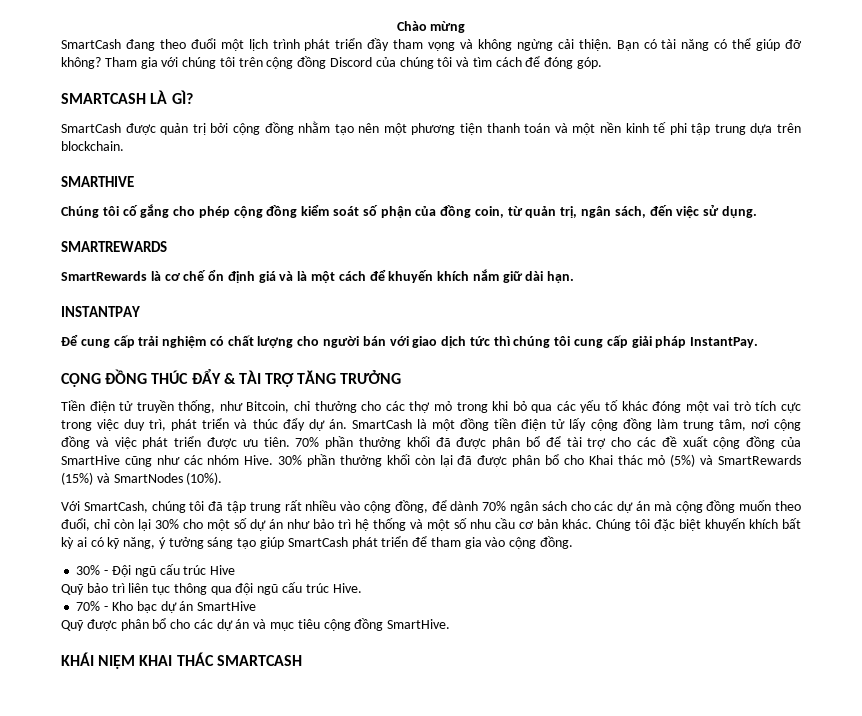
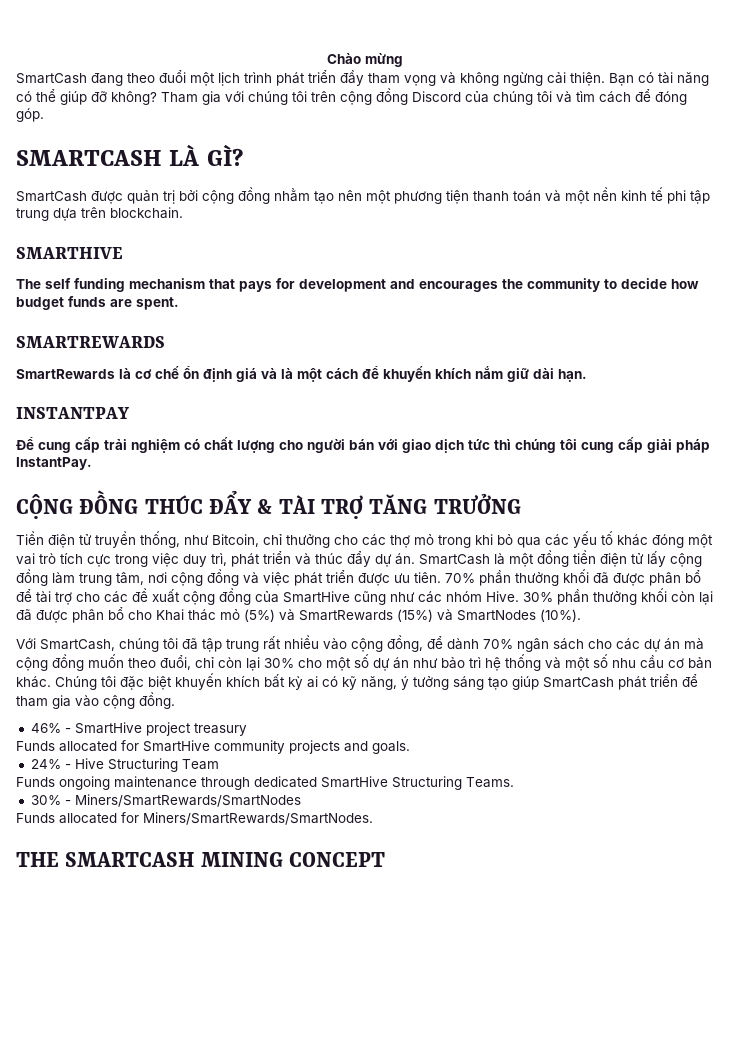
[61,204,757,218] Chúng tôi cố gắng cho phép cộng đồng kiểm soát số phận của đồng coin, từ quản trị, ngân sách, đến việc sử dụng. -> [16,278,699,292] [16,296,179,310] The self funding mechanism that pays for development and encourages the community to decide how budget funds are spent.
[76,564,236,577] [61,582,362,595] [76,601,257,613] [61,618,451,631] [61,652,302,669] 30% - Đội ngũ cấu trúc Hive // Quỹ bảo trì liên tục thông qua đội ngũ cấu trúc Hive. // 70% - Kho bạc dự án SmartHive // Quỹ được phân bổ cho các dự án và mục tiêu cộng đồng SmartHive. // KHÁI NIỆM KHAI THÁC SMARTCASH -> [30,722,247,736] [16,740,410,754] [30,758,219,772] [16,776,514,790] [30,794,301,807] [16,812,373,825] [16,852,386,867] 46% - SmartHive project treasury // Funds allocated for SmartHive community projects and goals. // 24% - Hive Structuring Team // Funds ongoing maintenance through dedicated SmartHive Structuring Teams. // 30% - Miners/SmartRewards/SmartNodes // Funds allocated for Miners/SmartRewards/SmartNodes. // THE SMARTCASH MINING CONCEPT

